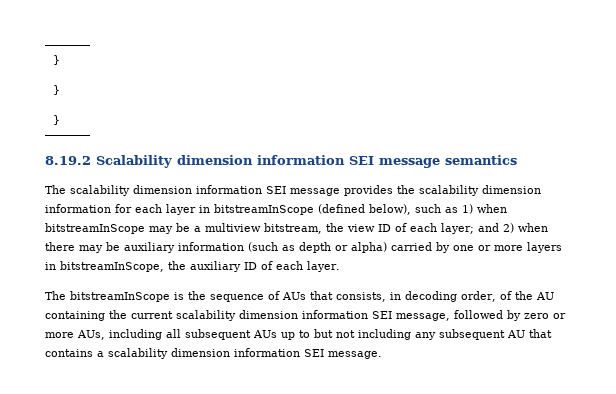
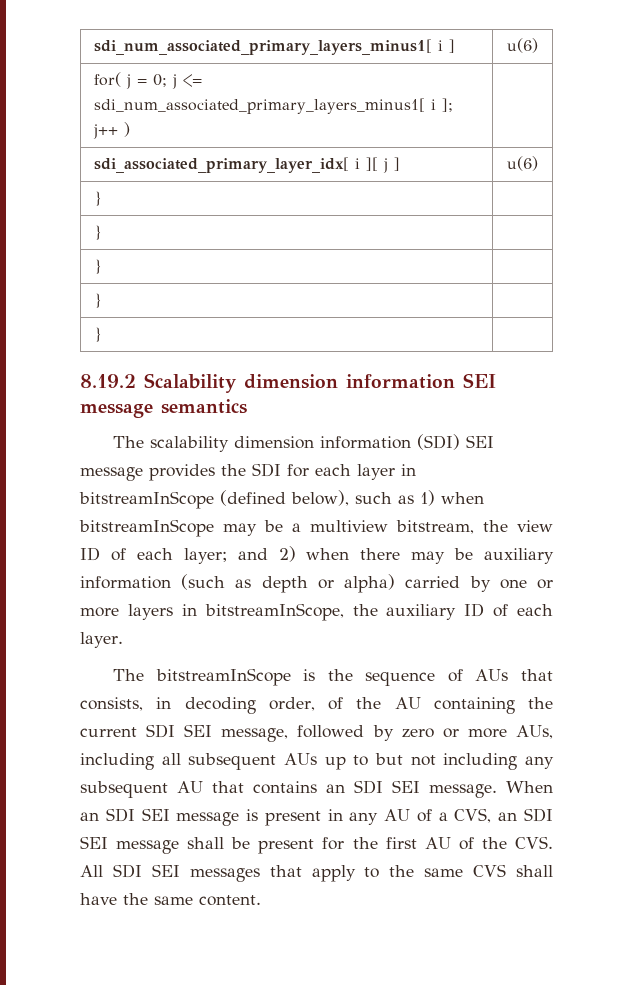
(52, 60) none -> [93,39,455,55] [507,38,538,53] [93,72,202,89] [93,98,453,114] [92,122,130,139] [93,157,400,173] [507,156,538,171] [93,191,102,206] [93,225,102,240] sdi_num_associated_primary_layers_minus1[ i ] | u(6) // for( j = 0; j <= sdi_num_associated_primary_layers_minus1[ i ]; j++ ) | // sdi_associated_primary_layer_idx[ i ][ j ] | u(6) // } | // } | //
(262, 189) none -> [417,434,461,450] (SDI)
[419,185,541,196] [45,204,111,213] scalability dimension information -> [252,463,281,477] SDI
[176,310,368,321] scalability dimension information -> [146,724,176,738] SDI
[97,348,382,359] a scalability dimension information SEI message. -> [326,780,553,798] [80,808,553,826] [80,836,553,854] [80,864,553,882] [80,893,261,906] an SDI SEI message. When an SDI SEI message is present in any AU of a CVS, an SDI SEI message shall be present for the first AU of the CVS. All SDI SEI messages that apply to the same CVS shall have the same content.

